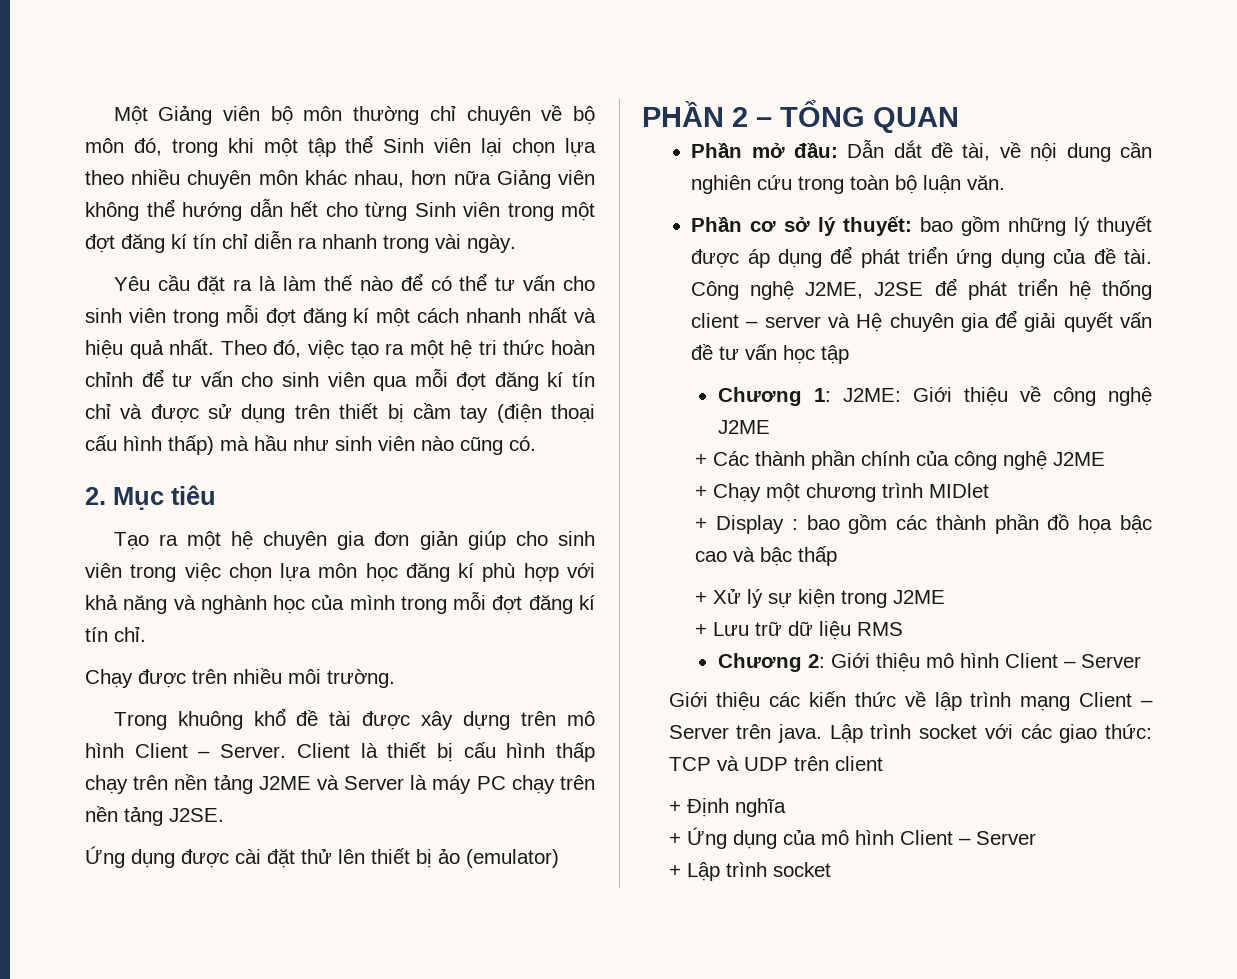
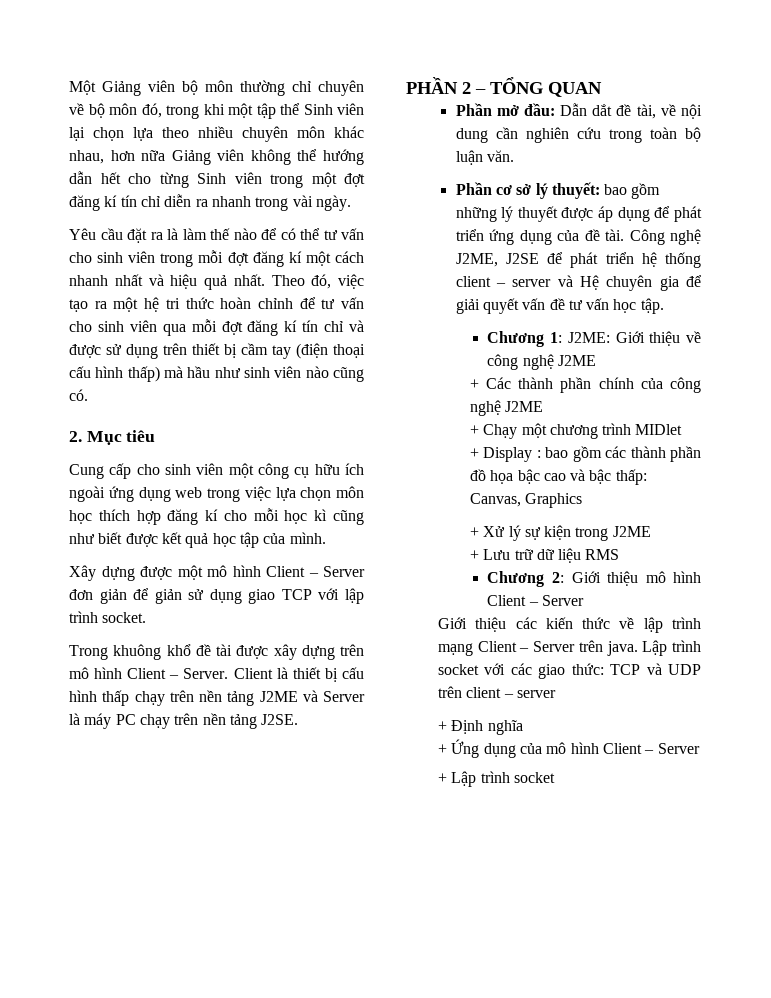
[113,530,595,550] [85,563,595,582] [85,592,595,614] [85,626,146,642] [85,668,395,688] Tạo ra một hệ chuyên gia đơn giản giúp cho sinh viên trong việc chọn lựa môn học đăng kí phù hợp với khả năng và nghành học của mình trong mỗi đợt đăng kí tín chỉ. // Chạy được trên nhiều môi trường. -> [69,463,364,479] [69,486,364,502] [69,508,364,525] [69,532,326,548] [69,565,365,581] [69,588,364,604] [69,611,147,623] Cung cấp cho sinh viên một công cụ hữu ích ngoài ứng dụng web trong việc lựa chọn môn học thích hợp đăng kí cho mỗi học kì cũng như biết được kết quả học tập của mình. // Xây dựng được một mô hình Client – Server đơn giản để giản sử dụng giao TCP với lập trình socket.
[85,846,559,868] // Ứng dụng được cài đặt thử lên thiết bị ảo (emulator) -> (299, 719) none
[821,345,850,364] tập -> [640,298,664,314] tập.
[798,546,838,566] thấp -> [615,469,647,485] [469,493,583,508] thấp: Canvas, Graphics
(883, 763) none -> [503,690,556,698] – server

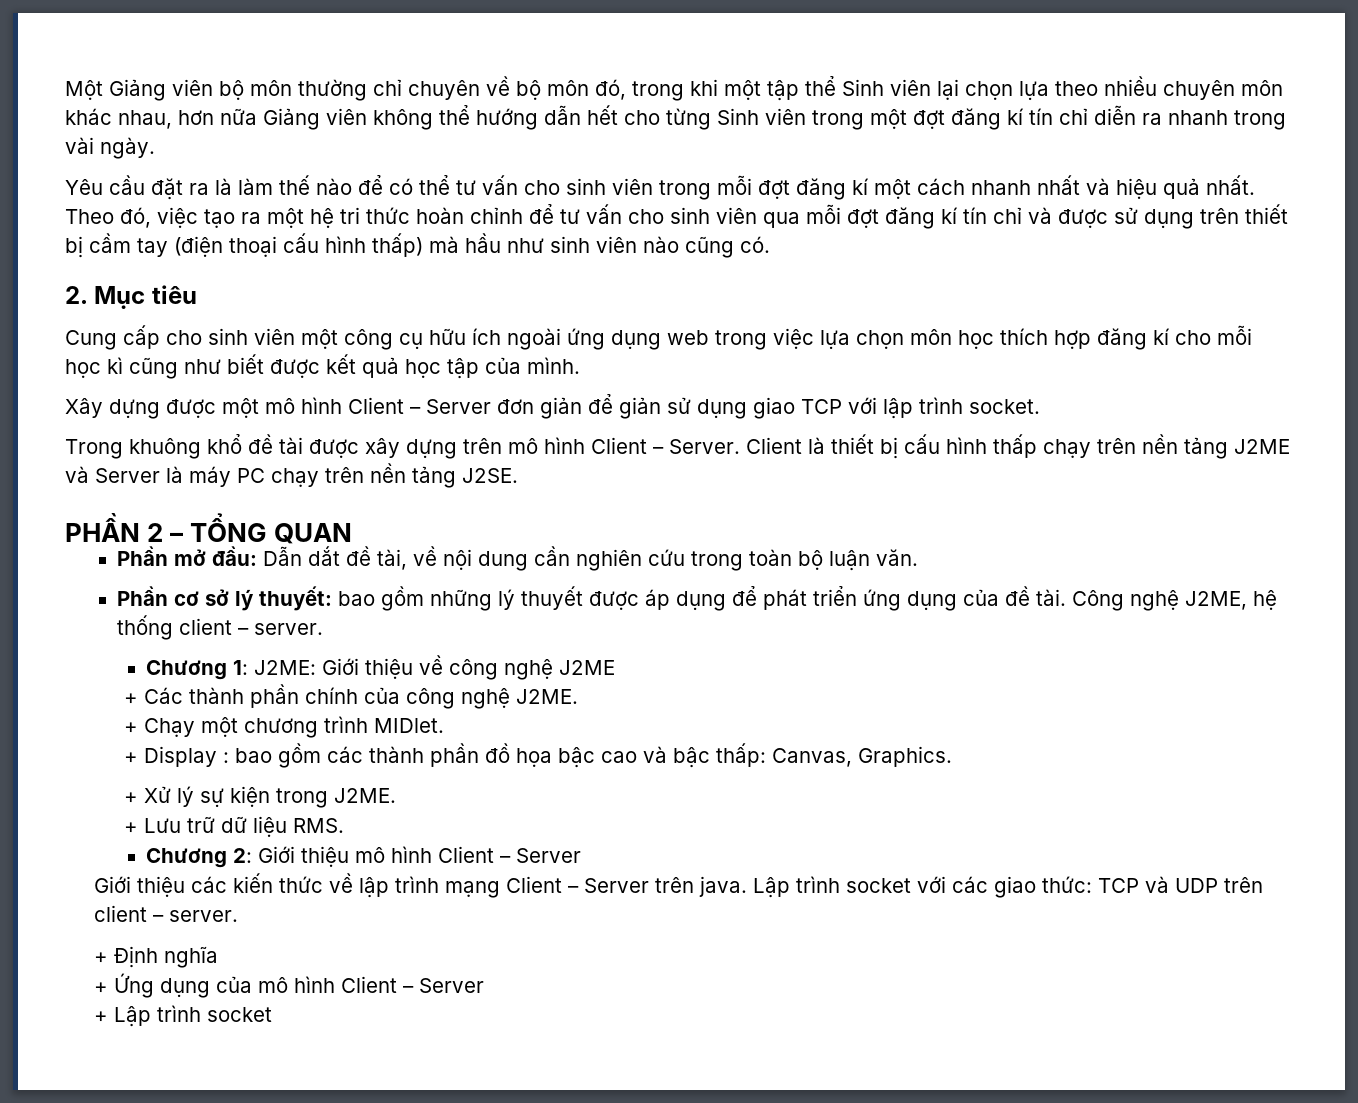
[505,252,701,268] [455,275,702,291] [455,298,664,314] J2SE để phát triển hệ thống client – server và Hệ chuyên gia để giải quyết vấn đề tư vấn học tập. -> [1253,590,1278,610] [117,615,324,640] hệ thống client – server.
[505,401,544,412] J2ME -> [515,689,578,704] J2ME.
[635,424,683,435] MIDlet -> [373,718,444,733] MIDlet.
[525,493,583,508] Graphics -> [857,746,952,767] Graphics.
[612,526,651,537] J2ME -> [333,788,396,803] J2ME.
[585,549,620,560] RMS -> [292,818,344,833] RMS.
[516,690,556,698] server -> [169,910,239,922] server.

